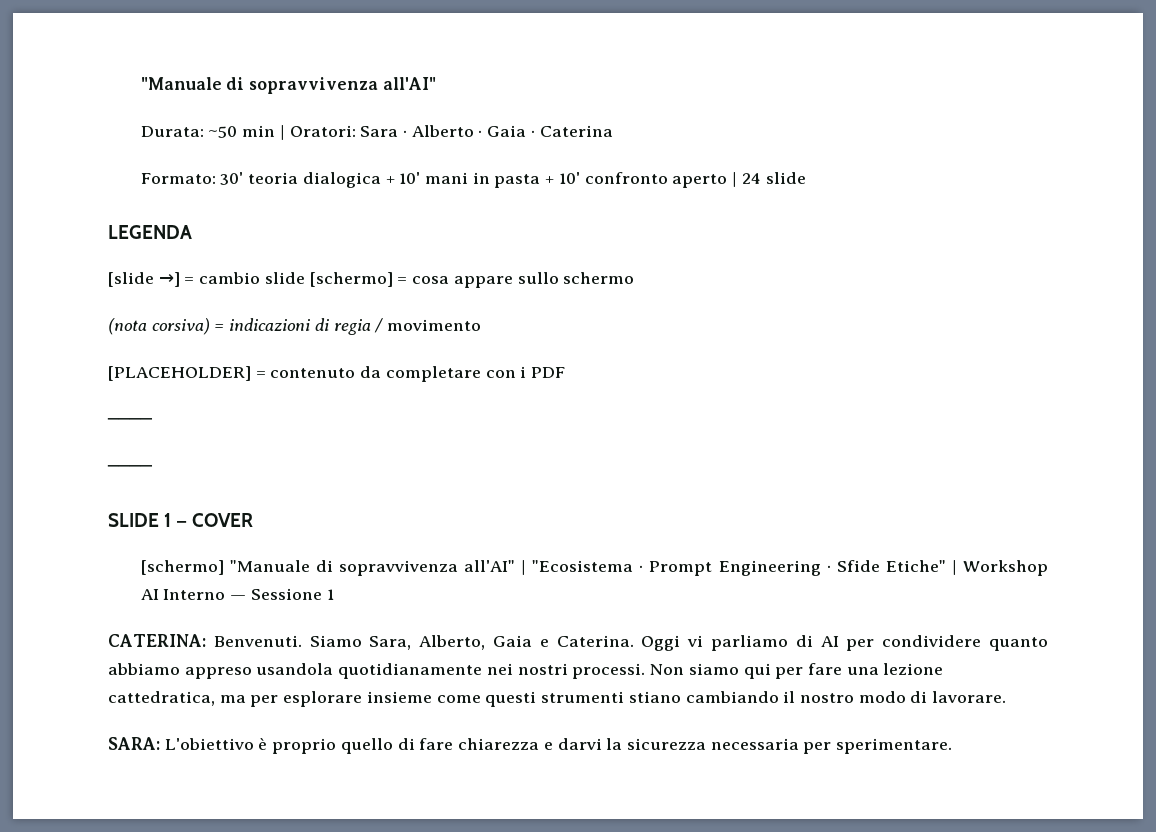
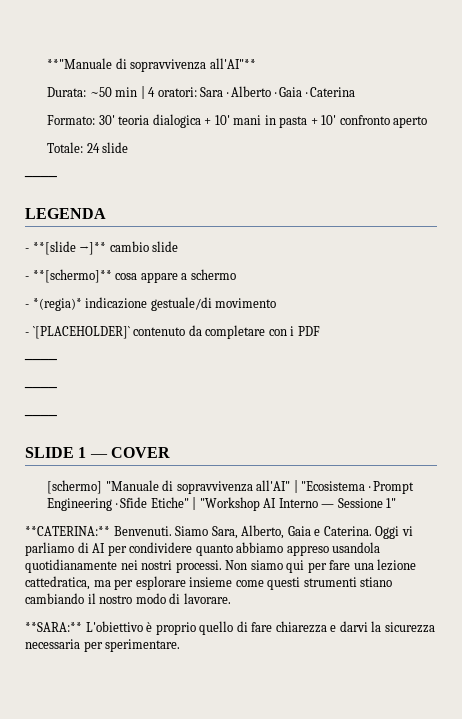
[140,77,436,94] "Manuale di sopravvivenza all'AI" -> [47,58,256,72] **"Manuale di sopravvivenza all'AI"**
[289,125,356,137] Oratori: -> [148,87,197,97] 4 oratori:
[732,172,738,187] | -> [47,142,84,153] // Totale:
(806, 178) none -> [24,175,57,181] // ────
[108,272,195,287] [slide →] = -> [25,241,107,255] - **[slide →]**
[309,272,408,287] [schermo] = -> [25,269,112,283] // - **[schermo]**
[517,272,559,284] sullo -> [181,273,188,280] a
[108,318,384,335] (nota corsiva) = indicazioni di regia / -> [25,297,212,311] - *(regia)* indicazione gestuale/di
[108,366,266,381] [PLACEHOLDER] = -> [25,326,130,339] - `[PLACEHOLDER]`
(153, 468) none -> [24,414,57,420] // ────
[963,560,1048,576] Workshop -> [199,497,260,511] "Workshop
[326,589,334,600] [108,634,206,647] 1 // CATERINA: -> [386,498,397,508] [25,526,110,536] 1" // **CATERINA:**
[108,737,160,750] SARA: -> [25,622,82,632] **SARA:**

